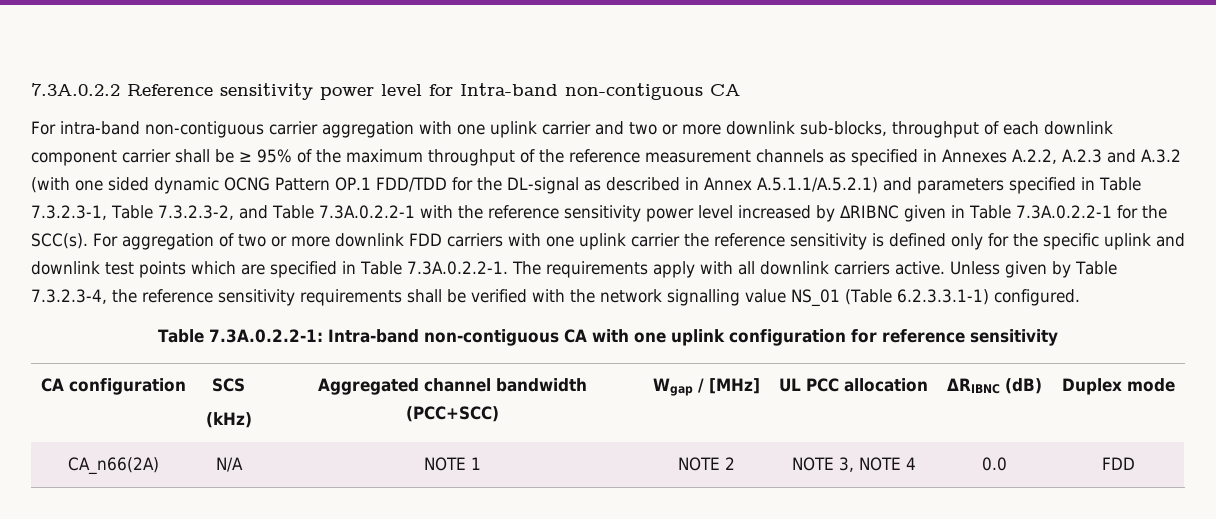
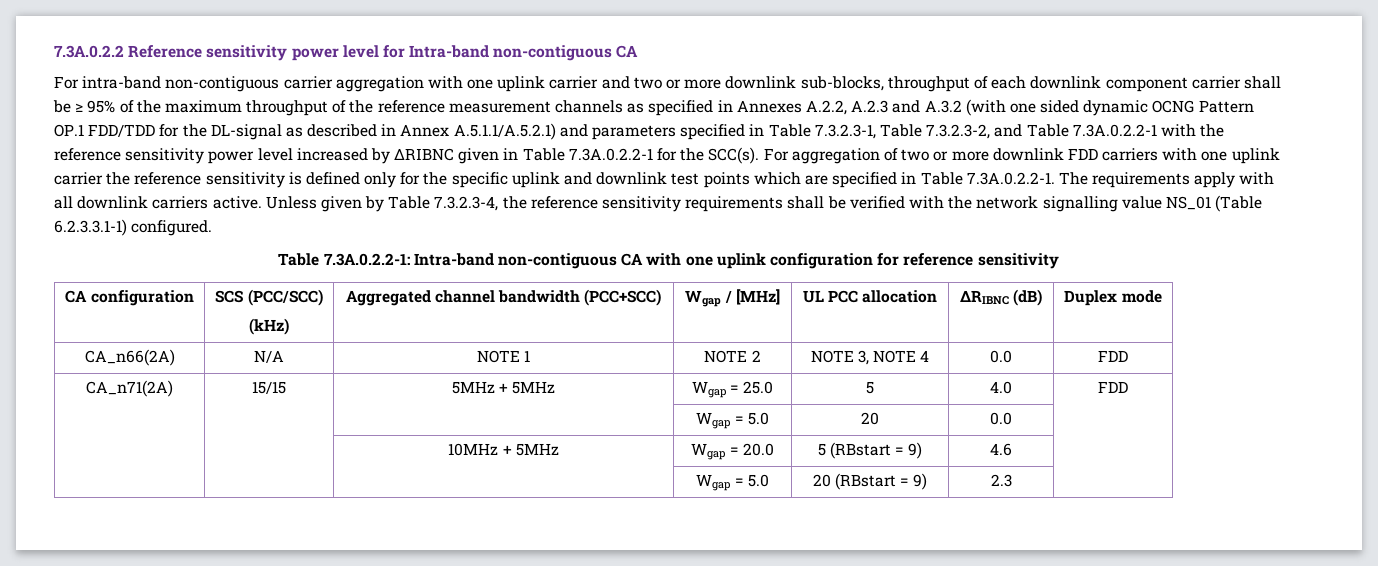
(245, 385) none -> [247,289,323,306] (PCC/SCC)
(1135, 463) none -> [86,380,173,397] [252,381,286,394] [451,381,556,394] [691,381,774,398] [866,381,874,394] [990,381,1012,394] [1098,381,1128,393] [696,412,769,429] [861,412,879,425] [990,412,1012,425] [448,443,559,456] [691,443,774,460] [817,442,923,459] [990,443,1012,456] [696,474,769,491] [812,473,928,490] [990,474,1012,487] // CA_n71(2A) | 15/15 | 5MHz + 5MHz | Wgap = 25.0 | 5 | 4.0 | FDD // | | | Wgap = 5.0 | 20 | 0.0 | // | | 10MHz + 5MHz | Wgap = 20.0 | 5 (RBstart = 9) | 4.6 | // | | | Wgap = 5.0 | 20 (RBstart = 9) | 2.3 |

